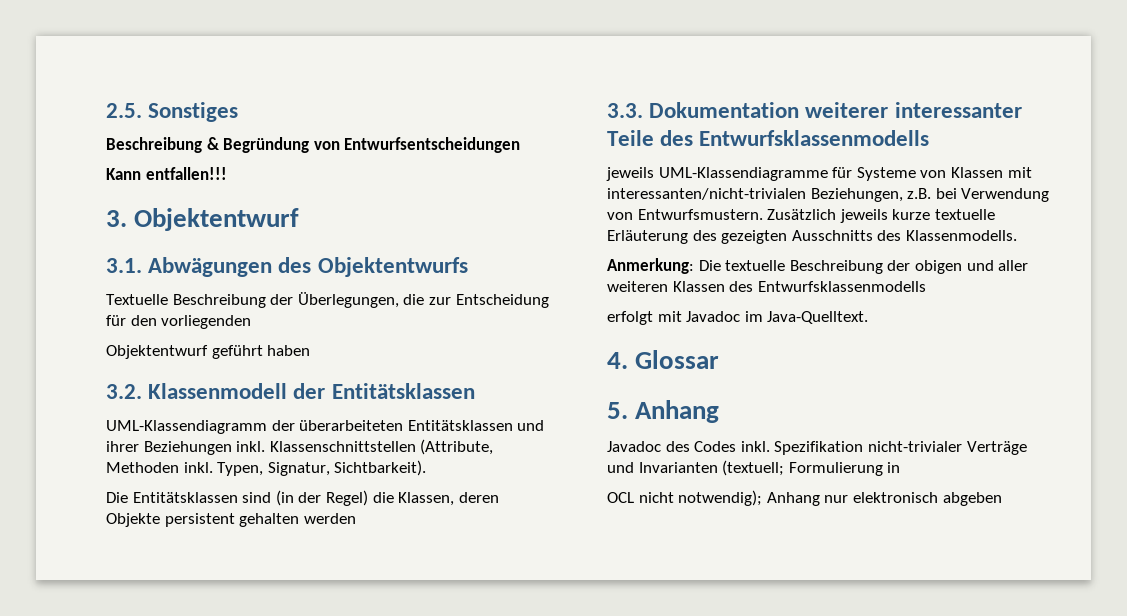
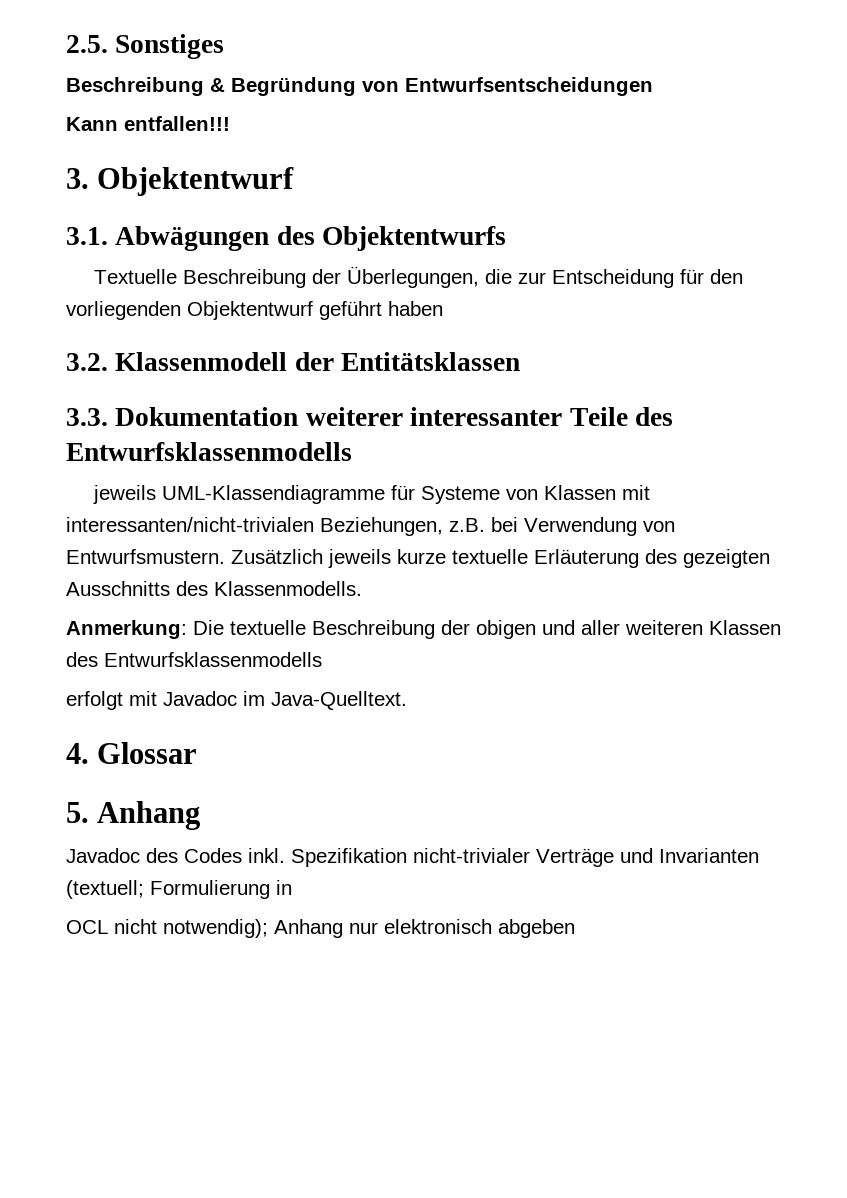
(252, 322) // -> (181, 310) none
[106,420,545,434] [106,439,494,455] [106,460,427,476] [106,490,499,506] [106,513,356,527] // UML-Klassendiagramm der überarbeiteten Entitätsklassen und ihrer Beziehungen inkl. Klassenschnittstellen (Attribute, Methoden inkl. Typen, Signatur, Sichtbarkeit). // Die Entitätsklassen sind (in der Regel) die Klassen, deren Objekte persistent gehalten werden -> (521, 361) none

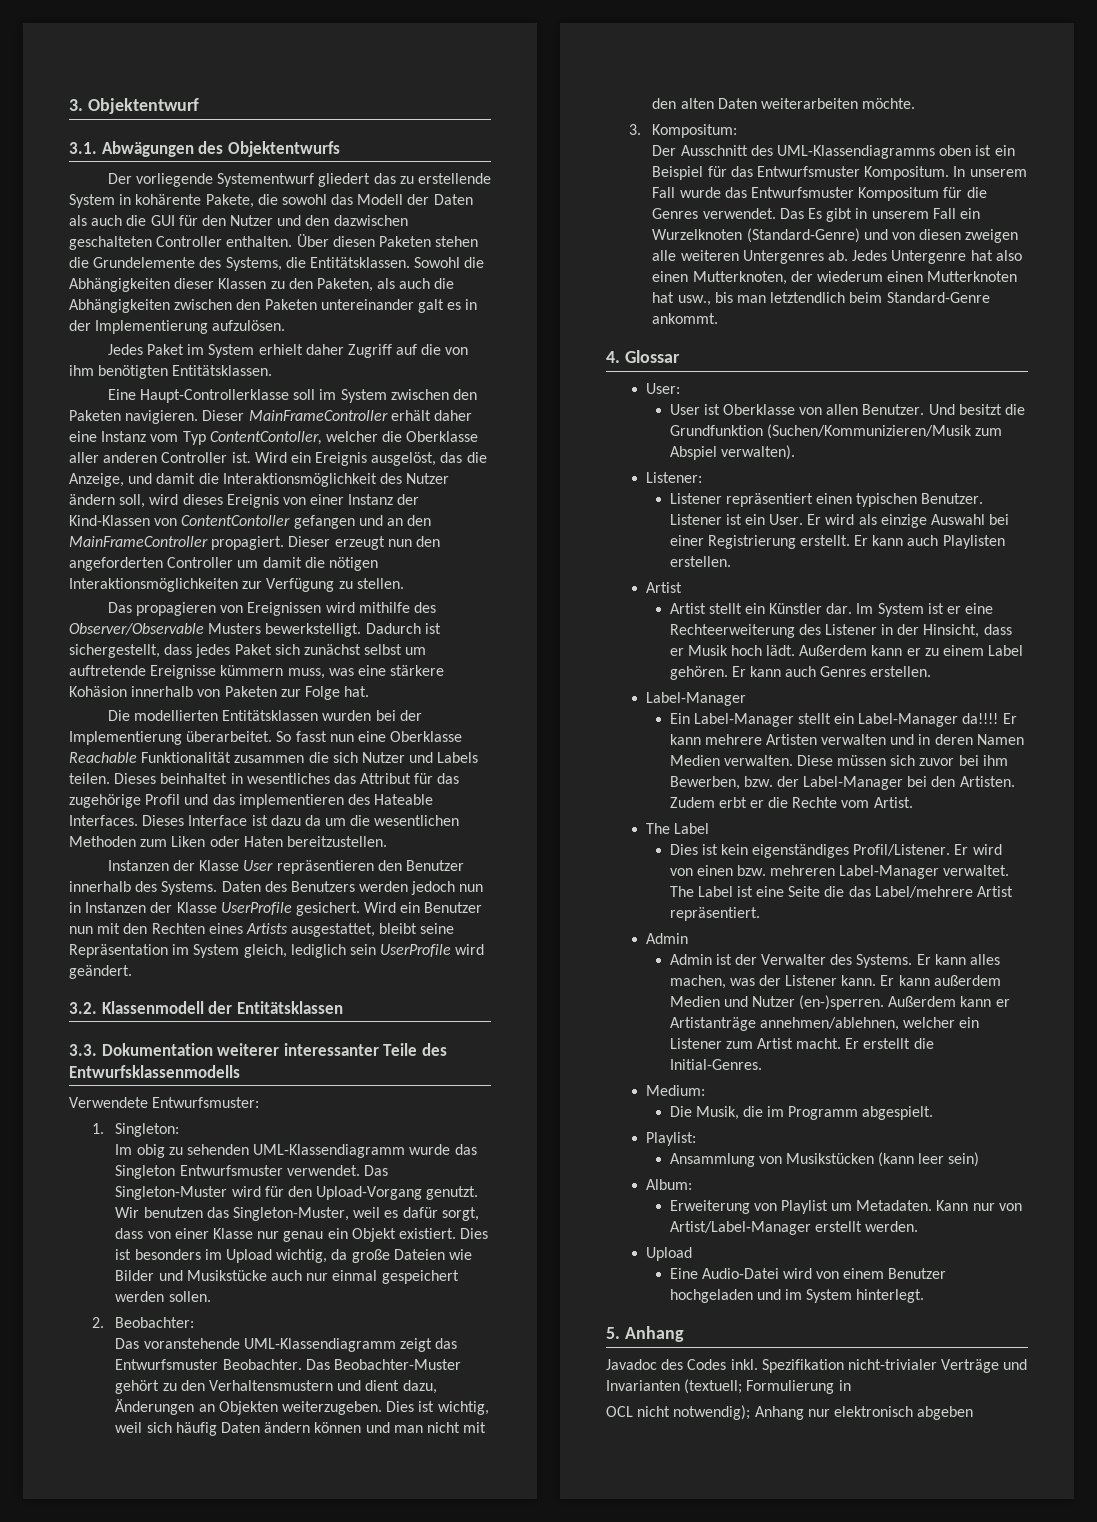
[66,34,225,59] [66,77,653,96] [66,116,230,131] 2.5. Sonstiges // Beschreibung & Begründung von Entwurfsentscheidungen // Kann entfallen!!! // -> (69, 105) none
[93,266,743,288] [66,301,443,320] Textuelle Beschreibung der Überlegungen, die zur Entscheidung für den vorliegenden Objektentwurf geführt haben -> [107,173,491,187] [69,194,473,208] [69,215,408,226] [69,234,479,250] [69,257,485,271] [69,278,455,292] [69,299,478,313] [69,320,286,334] [107,344,469,358] [69,365,273,379] [107,389,477,403] [69,410,472,424] [69,431,479,445] [69,452,487,466] [69,473,450,487] [69,494,420,508] [69,515,432,529] [69,536,440,550] [69,557,378,571] [69,578,404,592] [107,602,436,616] [69,623,441,637] [69,644,427,658] [69,665,445,679] [69,686,370,700] [107,710,422,721] [69,731,463,745] [69,752,479,763] [69,773,460,784] [69,794,434,808] [69,815,460,826] [69,836,387,847] [107,860,464,874] [69,881,484,895] [69,902,483,916] [69,923,455,937] [69,944,485,958] [69,965,132,979] Der vorliegende Systementwurf gliedert das zu erstellende System in kohärente Pakete, die sowohl das Modell der Daten als auch die GUI für den Nutzer und den dazwischen geschalteten Controller enthalten. Über diesen Paketen stehen die Grundelemente des Systems, die Entitätsklassen. Sowohl die Abhängigkeiten dieser Klassen zu den Paketen, als auch die Abhängigkeiten zwischen den Paketen untereinander galt es in der Implementierung aufzulösen. // Jedes Paket im System erhielt daher Zugriff auf die von ihm benötigten Entitätsklassen. // Eine Haupt-Controllerklasse soll im System zwischen den Paketen navigieren. Dieser MainFrameController erhält daher eine Instanz vom Typ ContentContoller, welcher die Oberklasse aller anderen Controller ist. Wird ein Ereignis ausgelöst, das die Anzeige, und damit die Interaktionsmöglichkeit des Nutzer ändern soll, wird dieses Ereignis von einer Instanz der Kind-Klassen von ContentContoller gefangen und an den MainFrameController propagiert. Dieser erzeugt nun den angeforderten Controller um damit die nötigen Interaktionsmöglichkeiten zur Verfügung zu stellen. // Das propagieren von Ereignissen wird mithilfe des Observer/Observable Musters bewerkstelligt. Dadurch ist sichergestellt, dass jedes Paket sich zunächst selbst um auftretende Ereignisse kümmern muss, was eine stärkere Kohäsion innerhalb von Paketen zur Folge hat. // Die modellierten Entitätsklassen wurden bei der Implementierung überarbeitet. So fasst nun eine Oberklasse Reachable Funktionalität zusammen die sich Nutzer und Labels teilen. Dieses beinhaltet in wesentliches das Attribut für das zugehörige Profil und das implementieren des Hateable Interfaces. Dieses Interface ist dazu da um die wesentlichen Methoden zum Liken oder Haten bereitzustellen. // Instanzen der Klasse User repräsentieren den Benutzer innerhalb des Systems. Daten des Benutzers werden jedoch nun in Instanzen der Klasse UserProfile gesichert. Wird ein Benutzer nun mit den Rechten eines Artists ausgestattet, bleibt seine Repräsentation im System gleich, lediglich sein UserProfile wird geändert.
[92,485,650,504] [66,517,675,536] [66,549,770,568] [66,581,362,596] [66,620,781,639] [66,652,322,667] [66,691,407,710] [66,742,198,764] jeweils UML-Klassendiagramme für Systeme von Klassen mit interessanten/nicht-trivialen Beziehungen, z.B. bei Verwendung von Entwurfsmustern. Zusätzlich jeweils kurze textuelle Erläuterung des gezeigten Ausschnitts des Klassenmodells. // Anmerkung: Die textuelle Beschreibung der obigen und aller weiteren Klassen des Entwurfsklassenmodells // erfolgt mit Javadoc im Java-Quelltext. // 4. Glossar -> [69,1097,260,1108] [92,1123,180,1137] [115,1144,477,1158] [115,1165,389,1179] [115,1186,479,1200] [115,1207,479,1221] [115,1228,489,1242] [115,1249,472,1263] [115,1270,459,1284] [115,1291,211,1302] [92,1317,195,1328] [115,1338,458,1352] [115,1359,462,1370] [115,1380,437,1394] [115,1399,489,1415] [115,1422,487,1436] [652,98,916,109] [629,124,738,138] [652,145,1015,159] [652,166,1027,180] [652,187,987,201] [652,208,980,222] [652,228,1019,243] [652,250,1022,264] [652,271,1018,285] [652,292,990,306] [652,313,719,324] [606,350,680,363] [646,383,681,394] [669,404,1026,415] [669,424,1002,439] [669,445,795,460] [646,472,703,483] [669,493,984,507] [669,514,1010,528] [669,535,1005,549] [669,556,731,567] [646,582,683,593] [669,603,994,617] [669,624,1012,638] [669,645,1024,656] [669,666,932,680] [646,692,747,706] [669,713,1017,727] [669,734,1024,745] [669,755,1008,766] [669,776,1015,790] [669,797,913,808] [646,823,710,834] [669,844,1002,858] [669,865,1010,879] [669,886,1014,898] [669,907,760,921] [646,933,689,944] [669,954,1001,968] [669,975,1001,989] [669,995,1010,1010] [669,1017,980,1031] [669,1038,934,1049] [669,1059,762,1070] [646,1085,706,1096] [669,1106,934,1120] [646,1132,697,1146] [669,1152,980,1167] [646,1179,693,1190] [669,1200,1022,1214] [669,1221,918,1235] [646,1247,693,1261] [669,1268,947,1279] [669,1289,925,1303] Verwendete Entwurfsmuster: // 1. Singleton: // Im obig zu sehenden UML-Klassendiagramm wurde das Singleton Entwurfsmuster verwendet. Das Singleton-Muster wird für den Upload-Vorgang genutzt. Wir benutzen das Singleton-Muster, weil es dafür sorgt, dass von einer Klasse nur genau ein Objekt existiert. Dies ist besonders im Upload wichtig, da große Dateien wie Bilder und Musikstücke auch nur einmal gespeichert werden sollen. // 2. Beobachter: // Das voranstehende UML-Klassendiagramm zeigt das Entwurfsmuster Beobachter. Das Beobachter-Muster gehört zu den Verhaltensmustern und dient dazu, Änderungen an Objekten weiterzugeben. Dies ist wichtig, weil sich häufig Daten ändern können und man nicht mit den alten Daten weiterarbeiten möchte. // 3. Kompositum: // Der Ausschnitt des UML-Klassendiagramms oben ist ein Beispiel für das Entwurfsmuster Kompositum. In unserem Fall wurde das Entwurfsmuster Kompositum für die Genres verwendet. Das Es gibt in unserem Fall ein Wurzelknoten (Standard-Genre) und von diesen zweigen alle weiteren Untergenres ab. Jedes Untergenre hat also einen Mutterknoten, der wiederum einen Mutterknoten hat usw., bis man letztendlich beim Standard-Genre ankommt. // 4. Glossar // User: // User ist Oberklasse von allen Benutzer. Und besitzt die Grundfunktion (Suchen/Kommunizieren/Musik zum Abspiel verwalten). // Listener: // Listener repräsentiert einen typischen Benutzer. Listener ist ein User. Er wird als einzige Auswahl bei einer Registrierung erstellt. Er kann auch Playlisten erstellen. // Artist // Artist stellt ein Künstler dar. Im System ist er eine Rechteerweiterung des Listener in der Hinsicht, dass er Musik hoch lädt. Außerdem kann er zu einem Label gehören. Er kann auch Genres erstellen. // Label-Manager // Ein Label-Manager stellt ein Label-Manager da!!!! Er kann mehrere Artisten verwalten und in deren Namen Medien verwalten. Diese müssen sich zuvor bei ihm Bewerben, bzw. der Label-Manager bei den Artisten. Zudem erbt er die Rechte vom Artist. // The Label // Dies ist kein eigenständiges Profil/Listener. Er wird von einen bzw. mehreren Label-Manager verwaltet. The Label ist eine Seite die das Label/mehrere Artist repräsentiert. // Admin // Admin ist der Verwalter des Systems. Er kann alles machen, was der Listener kann. Er kann außerdem Medien und Nutzer (en-)sperren. Außerdem kann er Artistanträge annehmen/ablehnen, welcher ein Listener zum Artist macht. Er erstellt die Initial-Genres. // Medium: // Die Musik, die im Programm abgespielt. // Playlist: // Ansammlung von Musikstücken (kann leer sein) // Album: // Erweiterung von Playlist um Metadaten. Kann nur von Artist/Label-Manager erstellt werden. // Upload // Eine Audio-Datei wird von einem Benutzer hochgeladen und im System hinterlegt.

